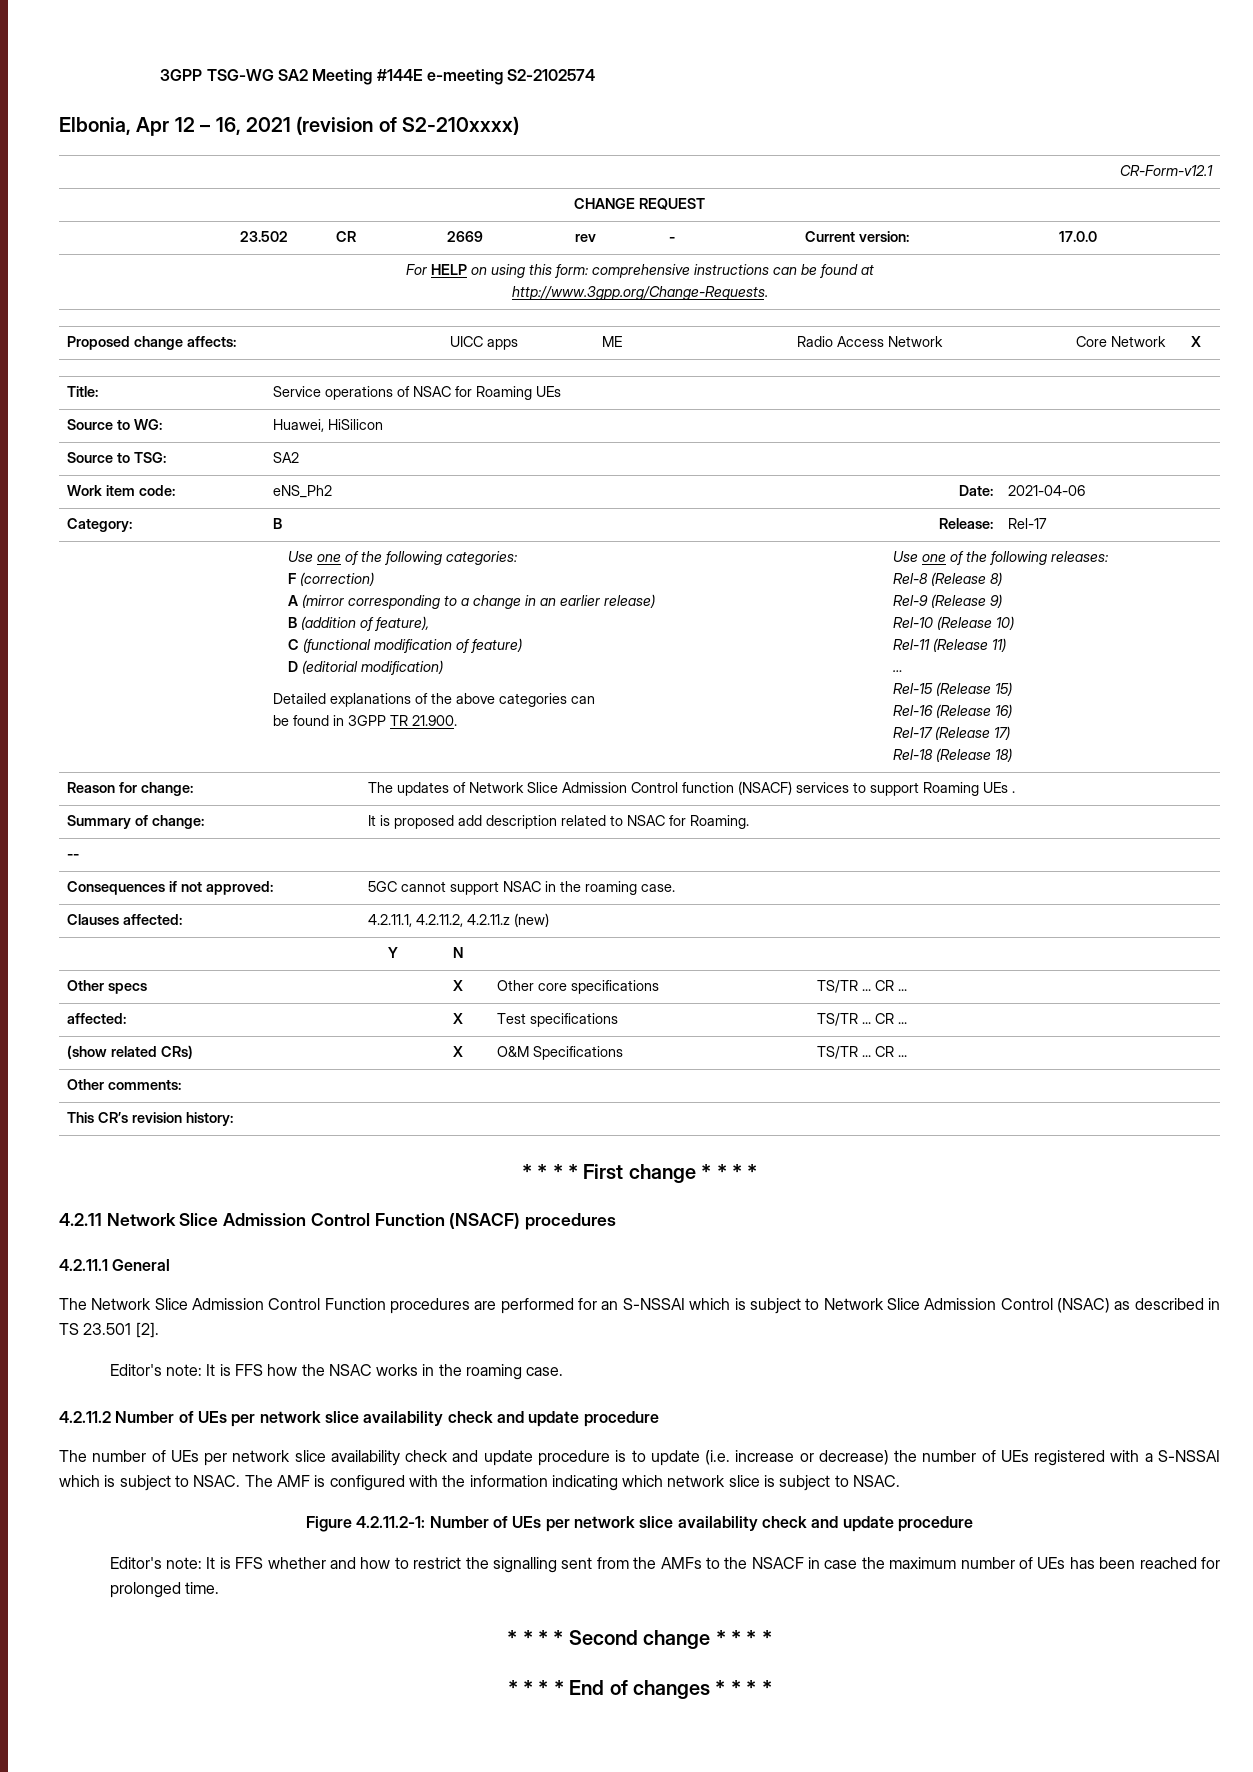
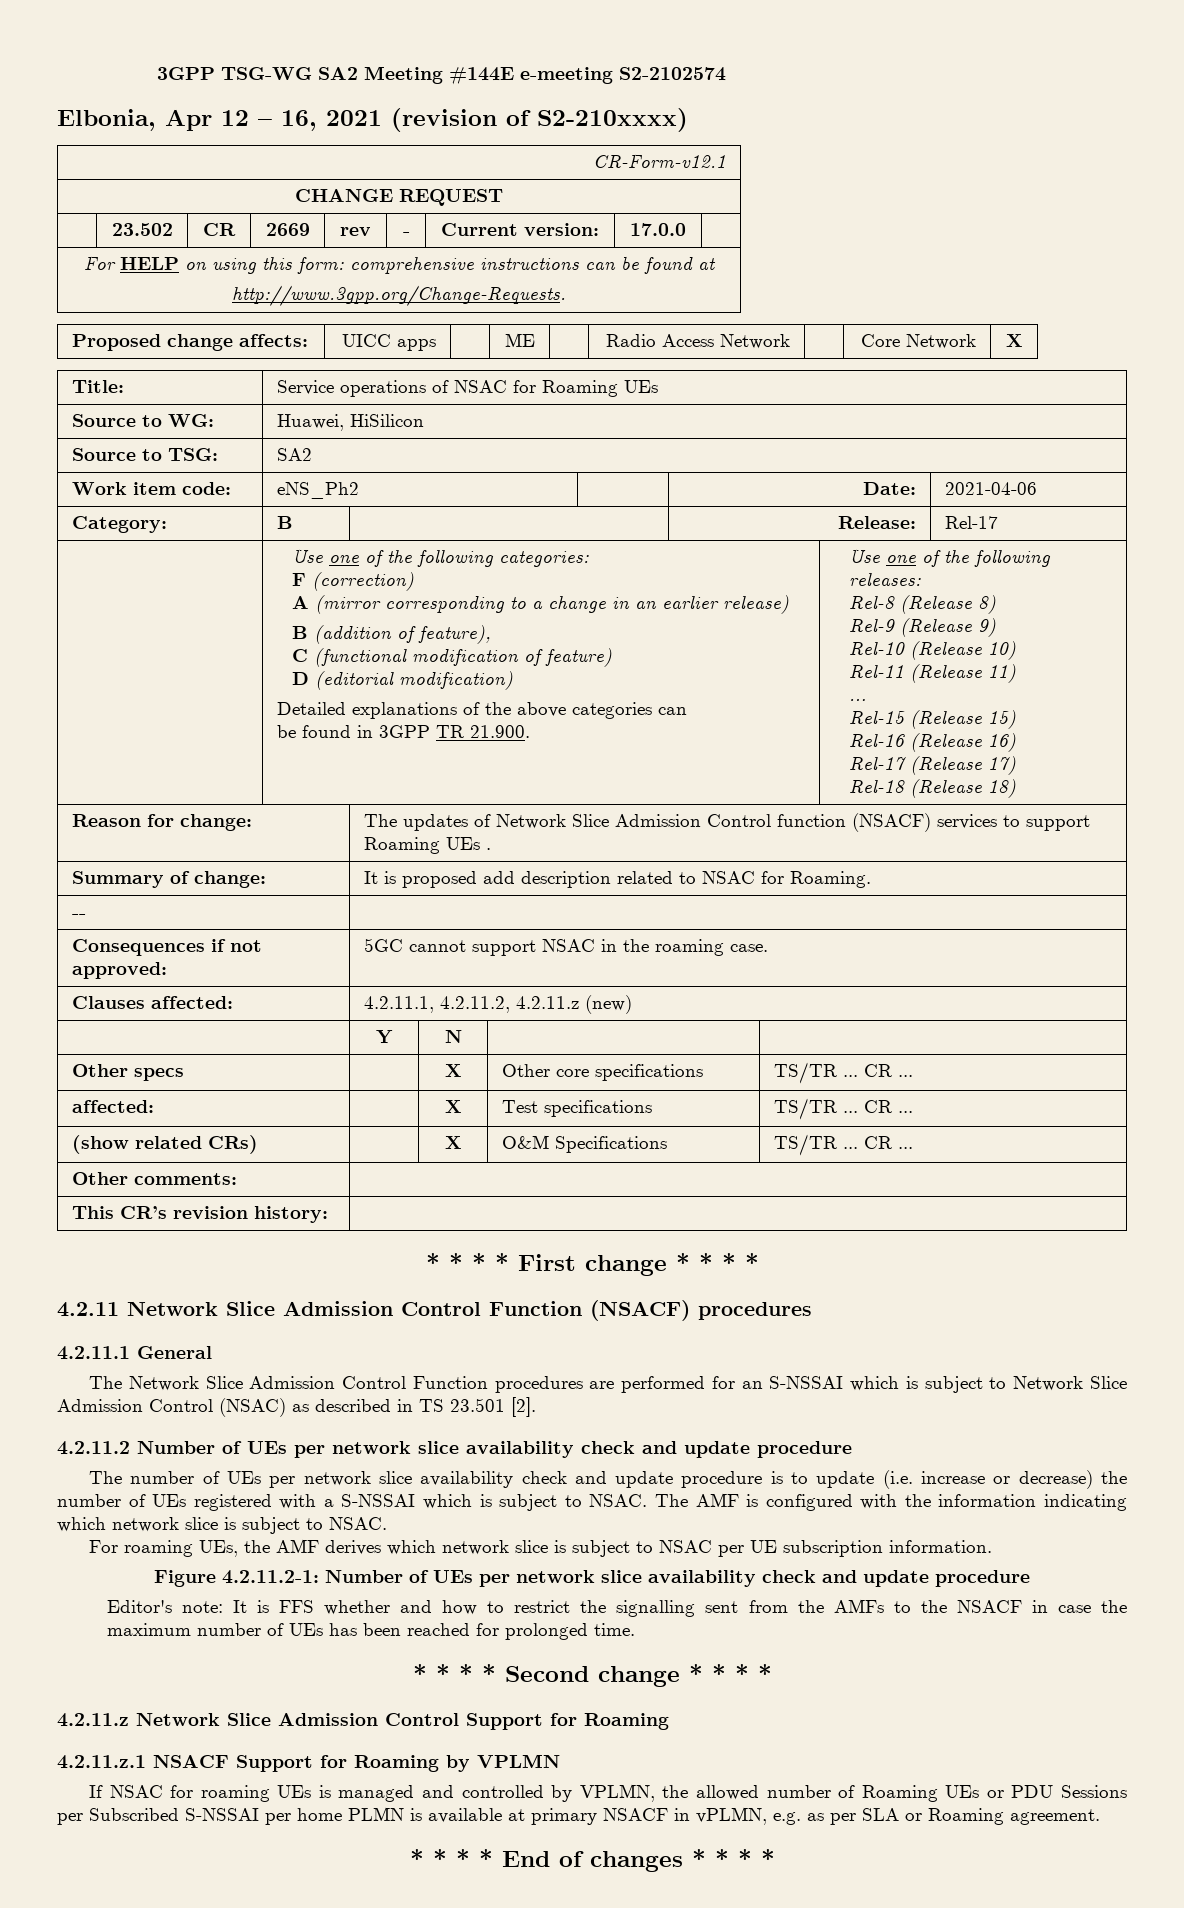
[109,1364,564,1380] // Editor's note: It is FFS how the NSAC works in the roaming case. -> (536, 1407) none
(901, 1481) none -> [89,1539,993,1557] // For roaming UEs, the AMF derives which network slice is subject to NSAC per UE subscription information.
(772, 1637) none -> [57,1713,669,1730] [57,1754,560,1772] [89,1784,1127,1802] [57,1807,1100,1825] // 4.2.11.z Network Slice Admission Control Support for Roaming // 4.2.11.z.1 NSACF Support for Roaming by VPLMN // If NSAC for roaming UEs is managed and controlled by VPLMN, the allowed number of Roaming UEs or PDU Sessions per Subscribed S-NSSAI per home PLMN is available at primary NSACF in vPLMN, e.g. as per SLA or Roaming agreement.

